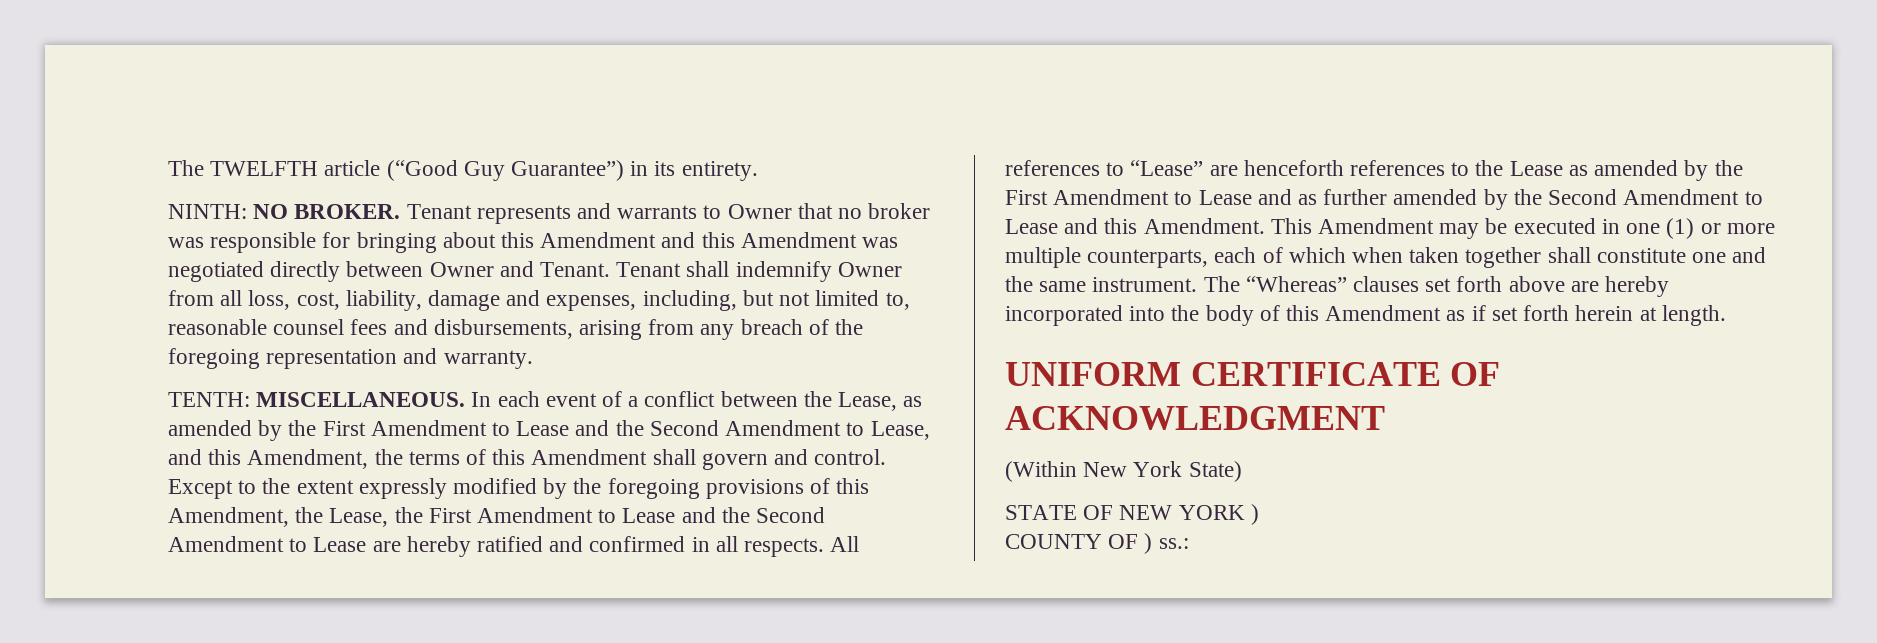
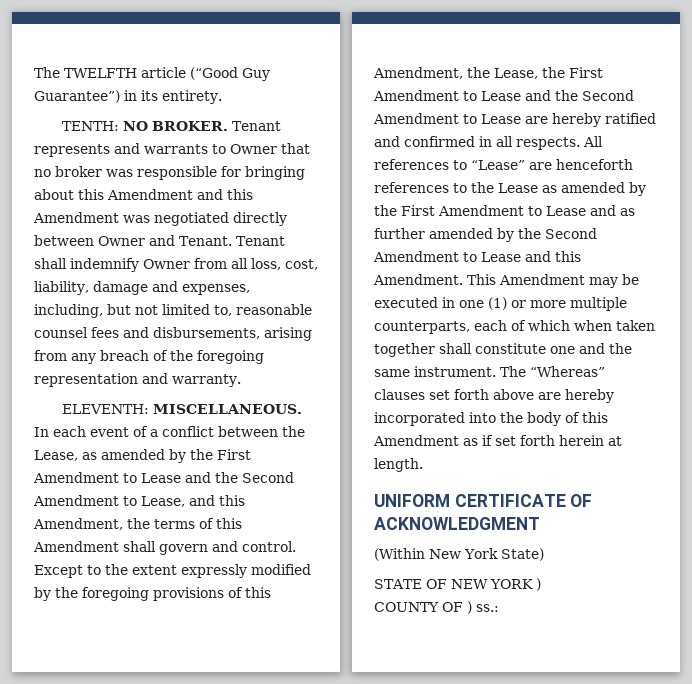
[168,204,247,219] NINTH: -> [61,121,119,131] TENTH:
[168,392,250,407] TENTH: -> [61,404,149,414] ELEVENTH:

